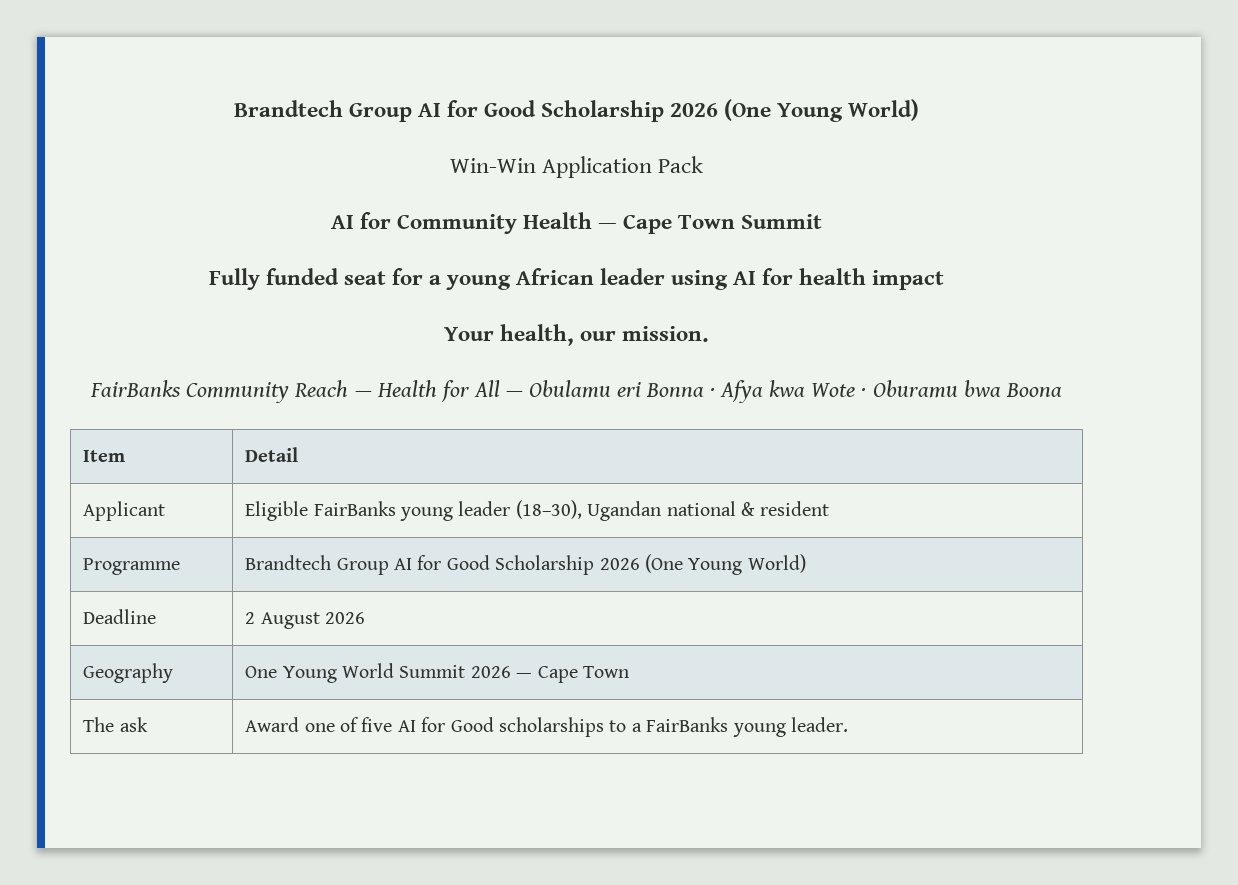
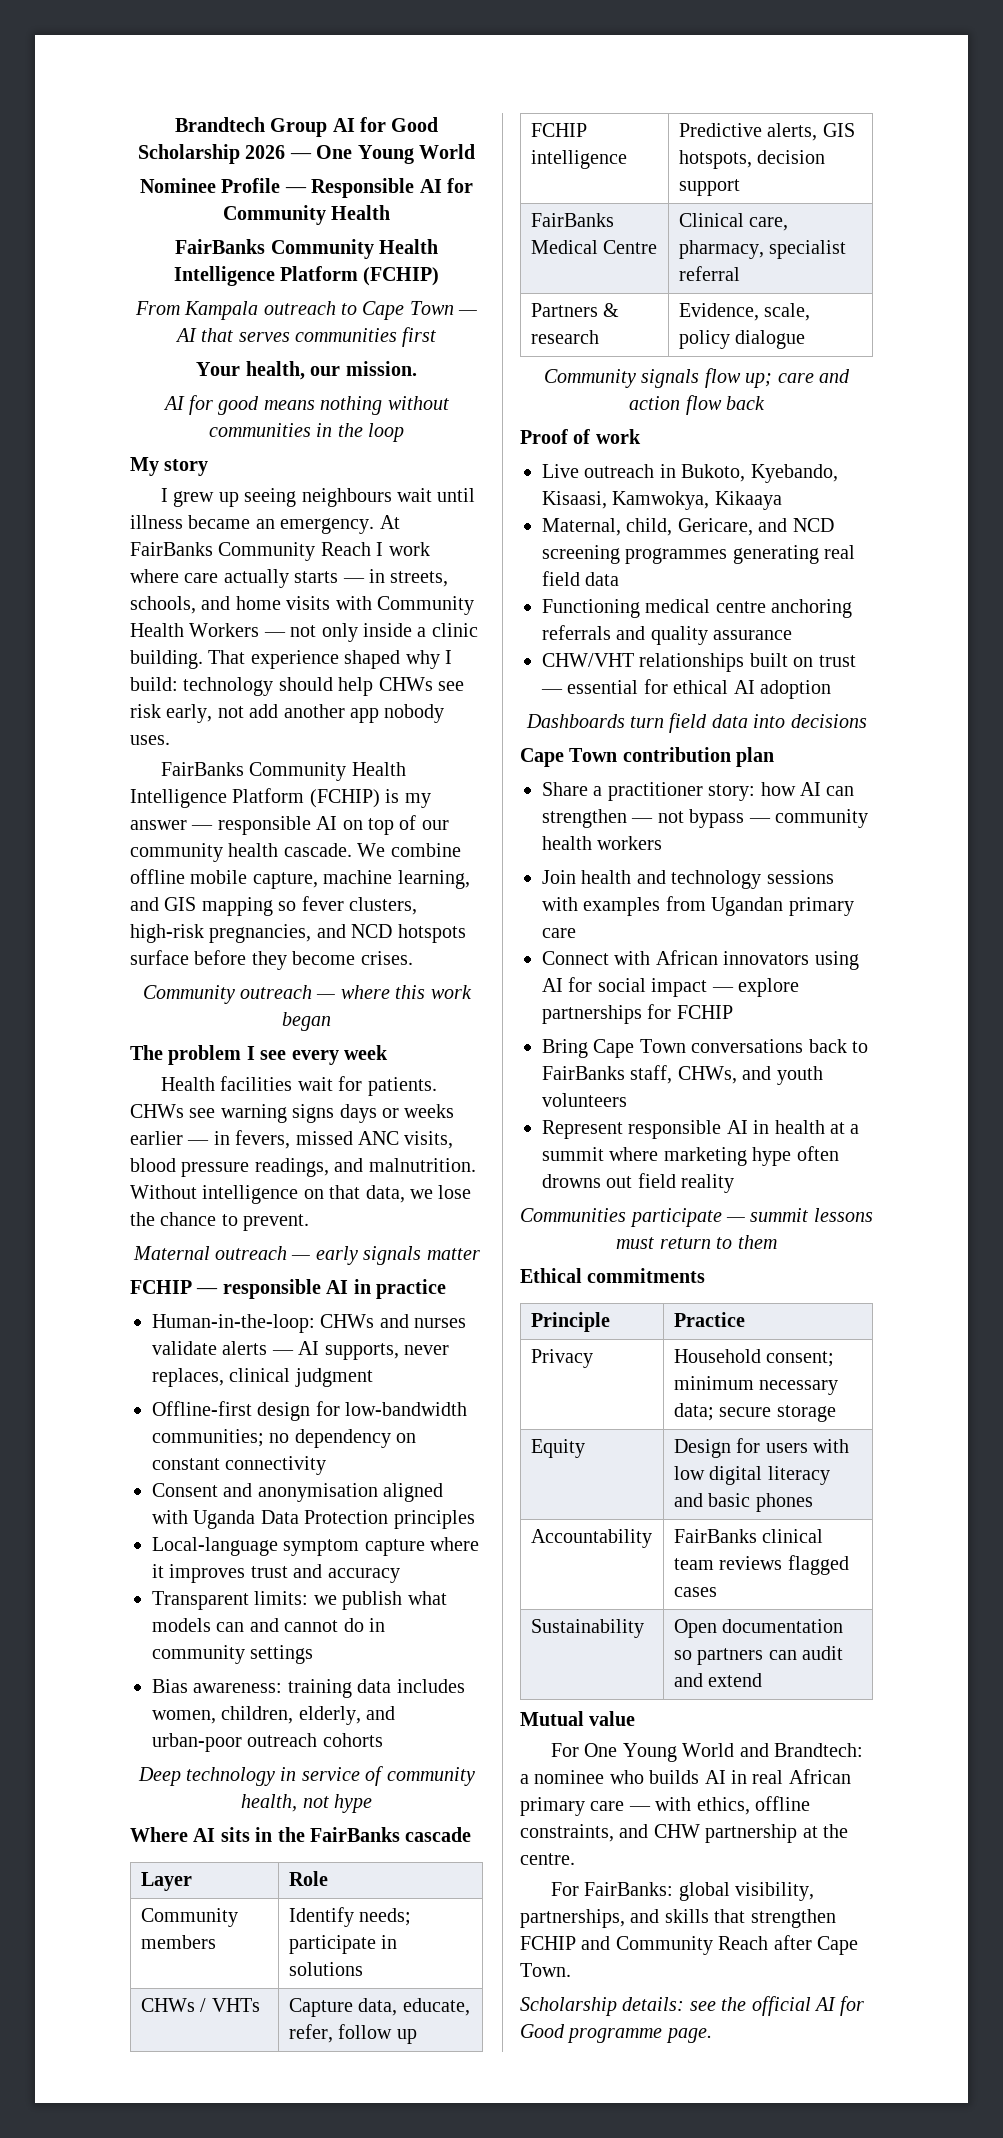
[233,99,920,122] [449,156,704,178] [330,212,823,234] [208,268,945,290] [443,324,710,346] [90,380,1062,403] [83,450,126,462] [245,447,299,462] [83,501,166,521] [245,500,830,521] [83,558,181,575] [245,554,806,575] [83,609,157,624] [245,612,365,629] [83,663,174,683] [245,663,629,683] [83,717,148,732] [245,717,848,737] Brandtech Group AI for Good Scholarship 2026 (One Young World) // Win-Win Application Pack // AI for Community Health — Cape Town Summit // Fully funded seat for a young African leader using AI for health impact // Your health, our mission. // FairBanks Community Reach — Health for All — Obulamu eri Bonna · Afya kwa Wote · Oburamu bwa Boona // Item | Detail // Applicant | Eligible FairBanks young leader (18–30), Ugandan national & resident // Programme | Brandtech Group AI for Good Scholarship 2026 (One Young World) // Deadline | 2 August 2026 // Geography | One Young World Summit 2026 — Cape Town // The ask | Award one of five AI for Good scholarships to a FairBanks young leader. -> [174,117,439,137] [138,144,475,164] [140,178,473,198] [222,205,391,225] [175,239,438,259] [173,266,440,286] [134,301,478,320] [174,327,437,347] [196,361,417,380] [162,395,449,415] [208,423,405,442] [130,457,209,476] [160,488,476,507] [130,515,400,534] [130,542,430,561] [130,569,449,588] [130,596,474,615] [130,623,478,642] [130,650,452,669] [130,677,464,696] [130,704,445,723] [130,735,170,745] [160,762,406,781] [130,788,431,808] [130,815,449,835] [130,843,461,862] [130,869,470,889] [130,896,417,916] [130,924,466,943] [130,950,413,970] [142,985,472,1004] [282,1012,331,1031] [130,1045,388,1065] [160,1076,437,1096] [130,1104,455,1123] [130,1130,454,1149] [130,1158,476,1177] [130,1185,472,1204] [130,1212,310,1231] [132,1246,480,1265] [130,1279,446,1299] [152,1314,467,1333] [152,1341,449,1360] [152,1368,373,1387] [152,1401,468,1421] [152,1429,417,1448] [152,1456,327,1475] [152,1483,444,1502] [152,1510,475,1529] [152,1537,480,1556] [152,1564,400,1583] [152,1591,447,1610] [152,1618,385,1632] [152,1645,314,1664] [152,1679,465,1698] [152,1706,396,1725] [152,1733,383,1752] [137,1766,475,1786] [241,1794,372,1813] [130,1827,472,1842] [140,1872,192,1891] [288,1871,328,1886] [140,1908,238,1927] [140,1935,216,1949] [288,1907,412,1927] [288,1935,398,1954] [288,1962,363,1976] [140,1998,260,2012] [288,1998,470,2017] [288,2024,417,2044] [530,123,587,137] [530,150,627,169] [678,123,855,141] [678,150,826,169] [678,179,740,196] [530,213,614,227] [530,240,658,254] [678,213,789,231] [678,240,847,259] [678,266,740,281] [530,303,620,317] [530,330,599,344] [678,303,811,321] [678,330,806,349] [544,368,850,388] [629,395,765,415] [520,429,641,444] [542,464,838,483] [542,491,782,510] [542,518,834,536] [542,545,856,564] [542,571,620,586] [542,599,853,618] [542,625,793,645] [542,653,856,672] [541,679,831,699] [525,713,867,733] [520,747,775,767] [542,782,855,801] [542,809,868,828] [542,836,663,850] [542,870,834,889] [542,896,854,916] [542,928,576,938] [542,950,859,970] [542,977,799,997] [542,1004,733,1024] [542,1039,868,1058] [542,1065,823,1085] [542,1093,627,1107] [542,1120,860,1139] [542,1146,839,1166] [542,1173,735,1193] [520,1208,873,1227] [616,1235,777,1249] [520,1268,706,1283] [530,1312,610,1332] [673,1312,745,1327] [530,1349,593,1368] [673,1349,835,1367] [673,1376,839,1395] [673,1403,836,1422] [530,1439,585,1458] [673,1438,849,1458] [673,1466,830,1485] [673,1493,813,1512] [530,1529,652,1548] [673,1529,824,1543] [673,1555,849,1575] [673,1587,717,1597] [530,1619,644,1638] [673,1619,844,1638] [673,1646,843,1665] [673,1673,763,1687] [520,1711,636,1726] [550,1743,863,1762] [520,1769,851,1784] [520,1796,810,1816] [520,1824,848,1843] [520,1853,575,1865] [550,1882,815,1901] [520,1909,836,1928] [520,1935,858,1955] [520,1963,571,1977] [520,1996,865,2016] [520,2024,712,2043] Brandtech Group AI for Good Scholarship 2026 — One Young World // Nominee Profile — Responsible AI for Community Health // FairBanks Community Health Intelligence Platform (FCHIP) // From Kampala outreach to Cape Town — AI that serves communities first // Your health, our mission. // AI for good means nothing without communities in the loop // My story // I grew up seeing neighbours wait until illness became an emergency. At FairBanks Community Reach I work where care actually starts — in streets, schools, and home visits with Community Health Workers — not only inside a clinic building. That experience shaped why I build: technology should help CHWs see risk early, not add another app nobody uses. // FairBanks Community Health Intelligence Platform (FCHIP) is my answer — responsible AI on top of our community health cascade. We combine offline mobile capture, machine learning, and GIS mapping so fever clusters, high-risk pregnancies, and NCD hotspots surface before they become crises. // Community outreach — where this work began // The problem I see every week // Health facilities wait for patients. CHWs see warning signs days or weeks earlier — in fevers, missed ANC visits, blood pressure readings, and malnutrition. Without intelligence on that data, we lose the chance to prevent. // Maternal outreach — early signals matter // FCHIP — responsible AI in practice // Human-in-the-loop: CHWs and nurses validate alerts — AI supports, never replaces, clinical judgment // Offline-first design for low-bandwidth communities; no dependency on constant connectivity // Consent and anonymisation aligned with Uganda Data Protection principles // Local-language symptom capture where it improves trust and accuracy // Transparent limits: we publish what models can and cannot do in community settings // Bias awareness: training data includes women, children, elderly, and urban-poor outreach cohorts // Deep technology in service of community health, not hype // Where AI sits in the FairBanks cascade // Layer | Role // Community members | Identify needs; participate in solutions // CHWs / VHTs | Capture data, educate, refer, follow up // FCHIP intelligence | Predictive alerts, GIS hotspots, decision support // FairBanks Medical Centre | Clinical care, pharmacy, specialist referral // Partners & research | Evidence, scale, policy dialogue // Community signals flow up; care and action flow back // Proof of work // Live outreach in Bukoto, Kyebando, Kisaasi, Kamwokya, Kikaaya // Maternal, child, Gericare, and NCD screening programmes generating real field data // Functioning medical centre anchoring referrals and quality assurance // CHW/VHT relationships built on trust — essential for ethical AI adoption // Dashboards turn field data into decisions // Cape Town contribution plan // Share a practitioner story: how AI can strengthen — not bypass — community health workers // Join health and technology sessions with examples from Ugandan primary care // Connect with African innovators using AI for social impact — explore partnerships for FCHIP // Bring Cape Town conversations back to FairBanks staff, CHWs, and youth volunteers // Represent responsible AI in health at a summit where marketing hype often drowns out field reality // Communities participate — summit lessons must return to them // Ethical commitments // Principle | Practice // Privacy | Household consent; minimum necessary data; secure storage // Equity | Design for users with low digital literacy and basic phones // Accountability | FairBanks clinical team reviews flagged cases // Sustainability | Open documentation so partners can audit and extend // Mutual value // For One Young World and Brandtech: a nominee who builds AI in real African primary care — with ethics, offline constraints, and CHW partnership at the centre. // For FairBanks: global visibility, partnerships, and skills that strengthen FCHIP and Community Reach after Cape Town. // Scholarship details: see the official AI for Good programme page.

